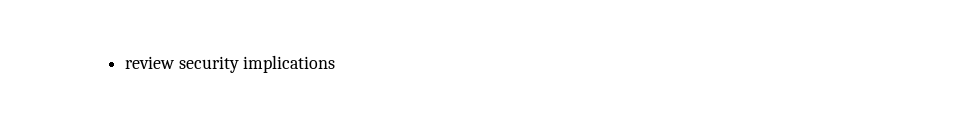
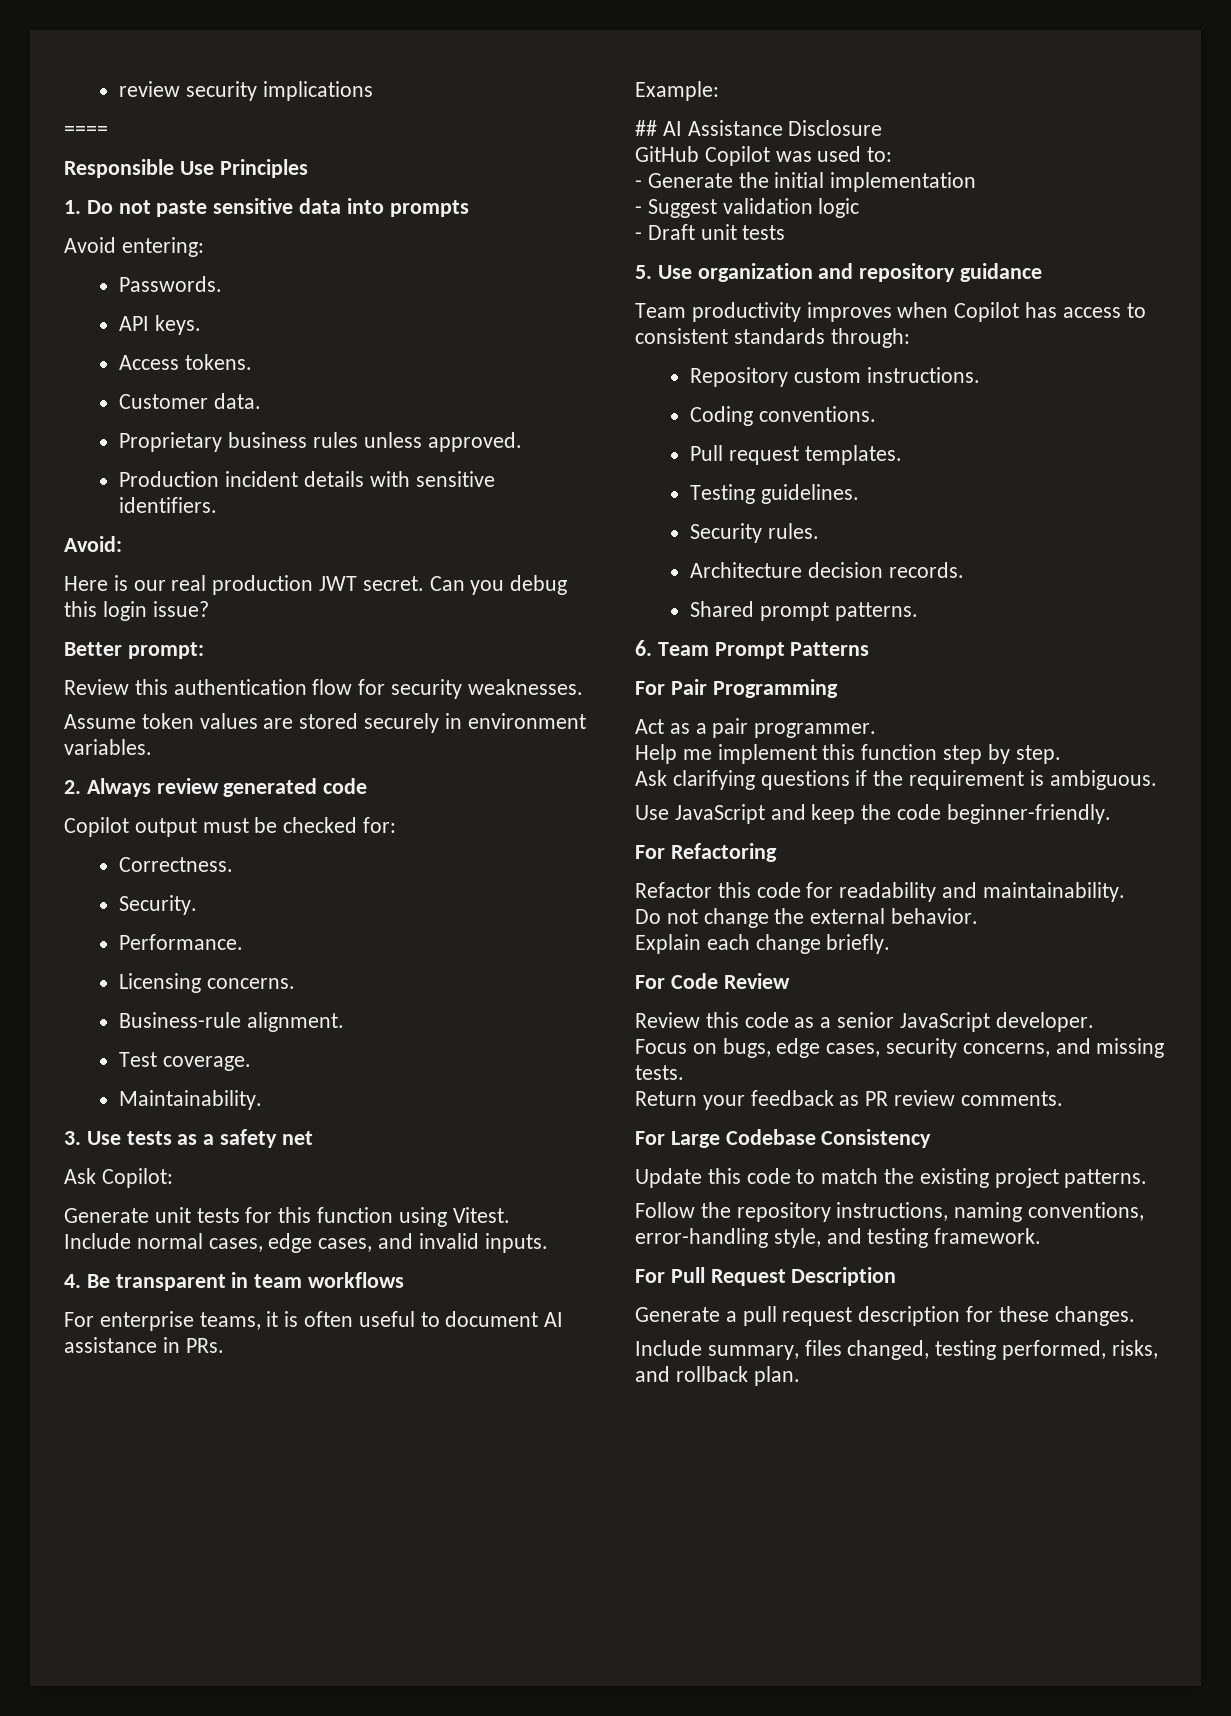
(336, 64) none -> [64,126,108,136] [64,159,308,178] [64,198,469,217] [64,237,204,257] [119,276,223,292] [119,315,202,335] [119,354,253,370] [119,393,262,409] [119,432,522,452] [119,471,495,487] [119,497,218,513] [64,536,122,552] [64,575,568,595] [64,601,209,621] [64,642,204,659] [64,679,583,699] [64,713,586,733] [64,739,152,755] [64,778,368,797] [64,817,397,837] [119,857,234,872] [119,895,198,915] [119,934,244,950] [119,973,296,993] [119,1012,345,1032] [119,1052,252,1071] [119,1090,263,1110] [64,1129,313,1148] [64,1168,173,1188] [64,1207,510,1227] [64,1233,548,1253] [64,1272,405,1291] [64,1311,564,1331] [64,1337,224,1353] [635,81,719,101] [635,120,883,136] [635,146,893,166] [635,172,977,192] [635,198,860,218] [635,224,786,240] [635,263,1043,282] [635,302,1146,322] [635,328,910,348] [690,367,981,387] [690,406,877,426] [690,445,903,465] [690,484,860,504] [690,523,820,543] [690,562,965,578] [690,601,919,621] [635,640,870,659] [635,679,838,698] [635,718,877,738] [635,744,1061,764] [635,770,1157,790] [635,804,1111,824] [635,843,777,862] [635,882,1125,902] [635,908,979,928] [635,934,891,954] [635,973,790,989] [635,1012,1094,1032] [635,1038,1165,1058] [635,1065,684,1080] [635,1090,1063,1110] [635,1129,932,1148] [635,1168,1148,1188] [635,1202,1145,1222] [635,1228,1042,1248] [635,1267,897,1286] [635,1306,1135,1326] [635,1340,1158,1360] [635,1366,800,1386] // ==== // Responsible Use Principles // 1. Do not paste sensitive data into prompts // Avoid entering: // Passwords. // API keys. // Access tokens. // Customer data. // Proprietary business rules unless approved. // Production incident details with sensitive identifiers. // Avoid: // Here is our real production JWT secret. Can you debug this login issue? // Better prompt: // Review this authentication flow for security weaknesses. // Assume token values are stored securely in environment variables. // 2. Always review generated code // Copilot output must be checked for: // Correctness. // Security. // Performance. // Licensing concerns. // Business-rule alignment. // Test coverage. // Maintainability. // 3. Use tests as a safety net // Ask Copilot: // Generate unit tests for this function using Vitest. // Include normal cases, edge cases, and invalid inputs. // 4. Be transparent in team workflows // For enterprise teams, it is often useful to document AI assistance in PRs. // Example: // ## AI Assistance Disclosure // GitHub Copilot was used to: // - Generate the initial implementation // - Suggest validation logic // - Draft unit tests // 5. Use organization and repository guidance // Team productivity improves when Copilot has access to consistent standards through: // Repository custom instructions. // Coding conventions. // Pull request templates. // Testing guidelines. // Security rules. // Architecture decision records. // Shared prompt patterns. // 6. Team Prompt Patterns // For Pair Programming // Act as a pair programmer. // Help me implement this function step by step. // Ask clarifying questions if the requirement is ambiguous. // Use JavaScript and keep the code beginner-friendly. // For Refactoring // Refactor this code for readability and maintainability. // Do not change the external behavior. // Explain each change briefly. // For Code Review // Review this code as a senior JavaScript developer. // Focus on bugs, edge cases, security concerns, and missing tests. // Return your feedback as PR review comments. // For Large Codebase Consistency // Update this code to match the existing project patterns. // Follow the repository instructions, naming conventions, error-handling style, and testing framework. // For Pull Request Description // Generate a pull request description for these changes. // Include summary, files changed, testing performed, risks, and rollback plan.

